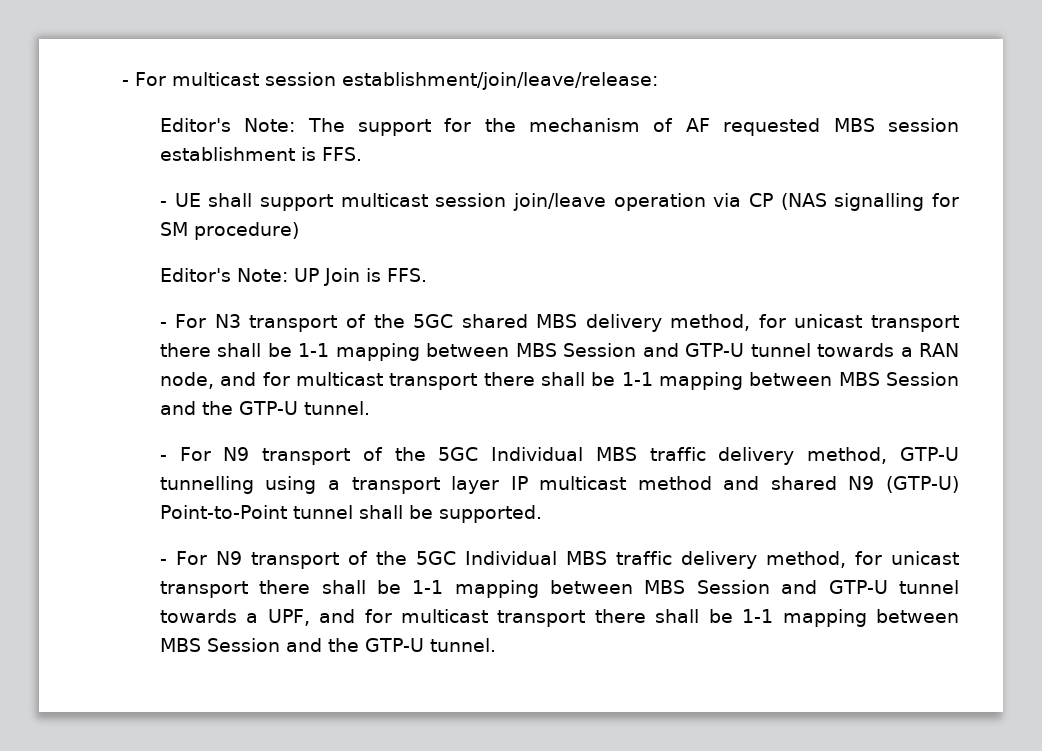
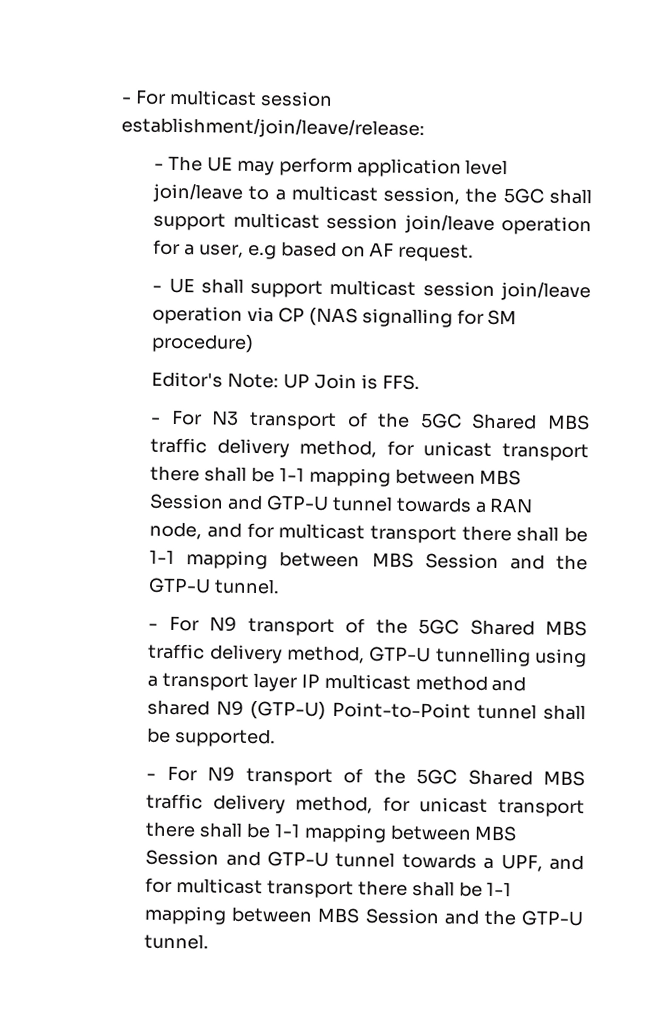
[159,118,959,136] [159,147,362,161] Editor's Note: The support for the mechanism of AF requested MBS session establishment is FFS. -> [154,155,509,178] [152,182,592,205] [153,212,592,236] [153,239,475,262] - The UE may perform application level join/leave to a multicast session, the 5GC shall support multicast session join/leave operation for a user, e.g based on AF request.
[461,314,578,328] shared MBS -> [471,413,590,431] [150,437,208,454] Shared MBS traffic
[491,447,584,461] Individual -> [469,619,535,636] Shared
[464,551,557,565] Individual -> [467,769,533,786] Shared

